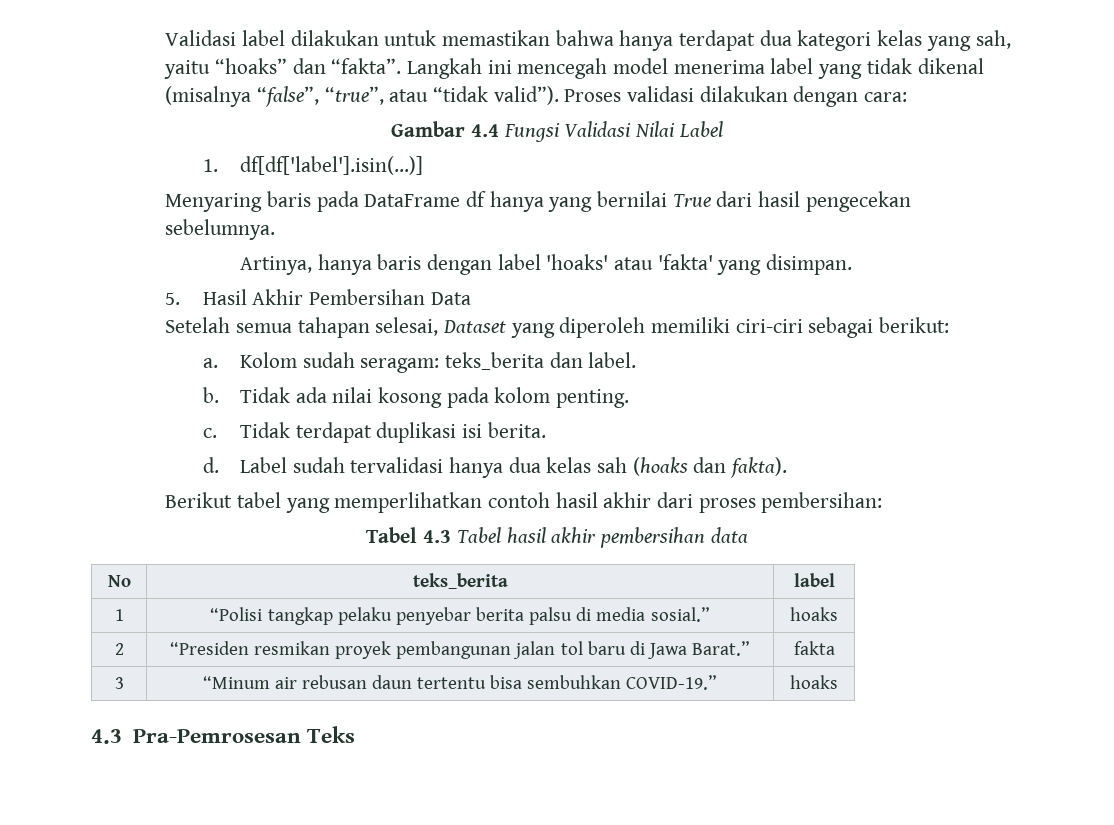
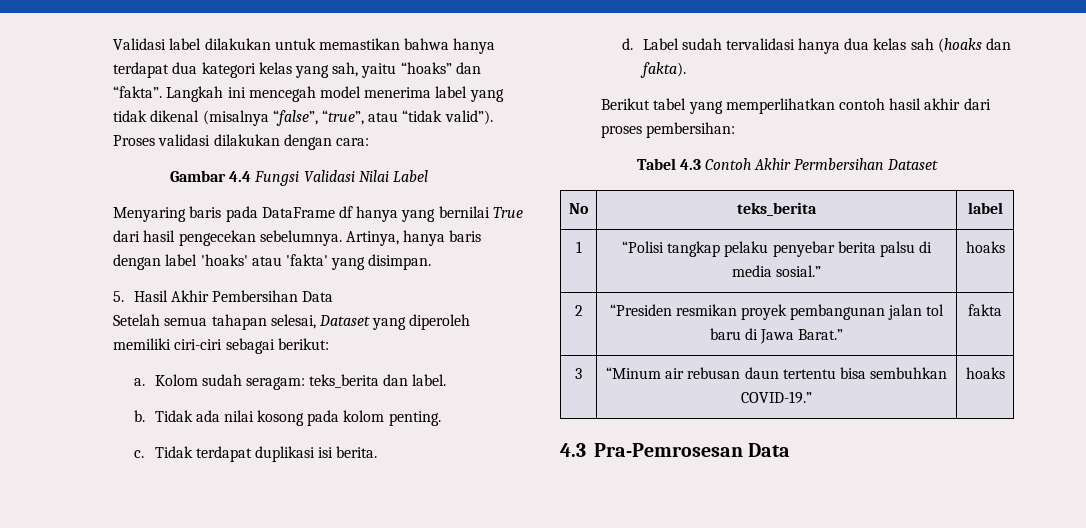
[202,156,423,175] // 1. df[df['label'].isin(...)] -> (428, 176) none
(276, 229) // -> (342, 238) none
[456,527,748,548] Tabel hasil akhir pembersihan data -> [704,158,939,170] Contoh Akhir Permbersihan Dataset
[306,726,355,743] Teks -> [748,443,791,457] Data

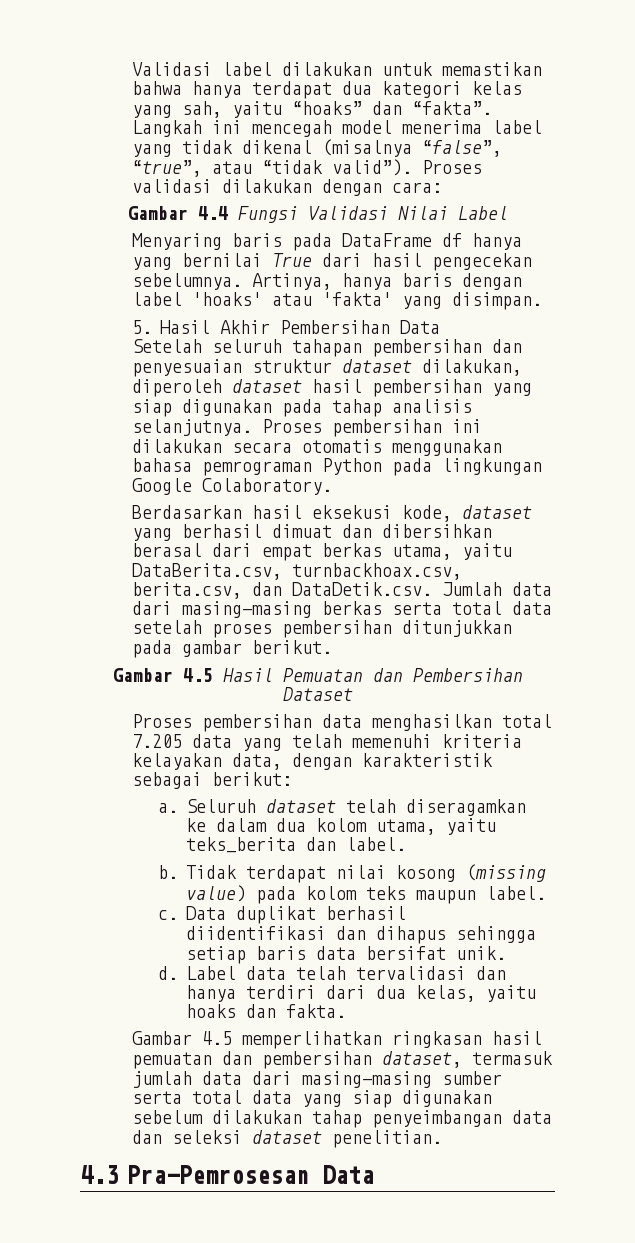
[164,314,471,330] [113,338,329,354] [133,374,305,390] semua tahapan selesai, Dataset yang diperoleh memiliki ciri-ciri sebagai berikut: // a. Kolom sudah seragam: -> [212,339,523,357] [132,359,523,377] [132,379,533,397] [132,399,473,417] [132,419,483,437] [132,439,503,456] [132,458,543,476] [132,478,333,495] [132,505,533,522] [132,524,493,541] [132,543,513,561] [132,563,463,580] [132,582,553,599] [132,601,553,618] [132,620,513,638] [132,640,333,658] [112,668,523,682] [282,687,353,701] [132,714,553,732] [132,734,523,751] [132,753,494,770] [132,772,293,789] [158,799,526,816] [185,818,496,835] seluruh tahapan pembersihan dan penyesuaian struktur dataset dilakukan, diperoleh dataset hasil pembersihan yang siap digunakan pada tahap analisis selanjutnya. Proses pembersihan ini dilakukan secara otomatis menggunakan bahasa pemrograman Python pada lingkungan Google Colaboratory. // Berdasarkan hasil eksekusi kode, dataset yang berhasil dimuat dan dibersihkan berasal dari empat berkas utama, yaitu DataBerita.csv, turnbackhoax.csv, berita.csv, dan DataDetik.csv. Jumlah data dari masing-masing berkas serta total data setelah proses pembersihan ditunjukkan pada gambar berikut. // Gambar 4.5 Hasil Pemuatan dan Pembersihan Dataset // Proses pembersihan data menghasilkan total 7.205 data yang telah memenuhi kriteria kelayakan data, dengan karakteristik sebagai berikut: // a. Seluruh dataset telah diseragamkan ke dalam dua kolom utama, yaitu
[195,410,220,422] ada -> [245,865,326,883] terdapat
[307,410,441,426] [133,446,378,462] [621,38,1012,54] [639,62,686,78] [601,98,991,114] [601,122,736,138] [636,158,939,170] [569,203,589,214] [737,202,817,216] [967,202,1003,214] [575,241,582,253] [621,241,933,257] [731,265,822,277] [965,241,1005,253] [574,305,583,316] [609,304,945,320] [709,328,844,344] [968,304,1002,316] [575,368,582,379] [605,367,948,379] [741,391,812,404] [965,367,1005,379] pada kolom penting. // c. Tidak terdapat duplikasi isi berita. // d. Label sudah tervalidasi hanya dua kelas sah (hoaks dan fakta). // Berikut tabel yang memperlihatkan contoh hasil akhir dari proses pembersihan: // Tabel 4.3 Contoh Akhir Permbersihan Dataset // No | teks_berita | label // 1 | “Polisi tangkap pelaku penyebar berita palsu di media sosial.” | hoaks // 2 | “Presiden resmikan proyek pembangunan jalan tol baru di Jawa Barat.” | fakta // 3 | “Minum air rebusan daun tertentu bisa sembuhkan COVID-19.” | hoaks -> [465,864,546,882] [185,885,546,904] [158,906,406,924] [185,926,536,944] [185,946,506,964] [158,966,506,980] [185,985,536,1002] [185,1004,346,1018] [132,1031,543,1049] [132,1051,554,1069] [132,1071,503,1088] [132,1090,493,1108] [132,1110,553,1128] [132,1130,443,1148] (missing value) pada kolom teks maupun label. // c. Data duplikat berhasil diidentifikasi dan dihapus sehingga setiap baris data bersifat unik. // d. Label data telah tervalidasi dan hanya terdiri dari dua kelas, yaitu hoaks dan fakta. // Gambar 4.5 memperlihatkan ringkasan hasil pemuatan dan pembersihan dataset, termasuk jumlah data dari masing-masing sumber serta total data yang siap digunakan sebelum dilakukan tahap penyeimbangan data dan seleksi dataset penelitian.

